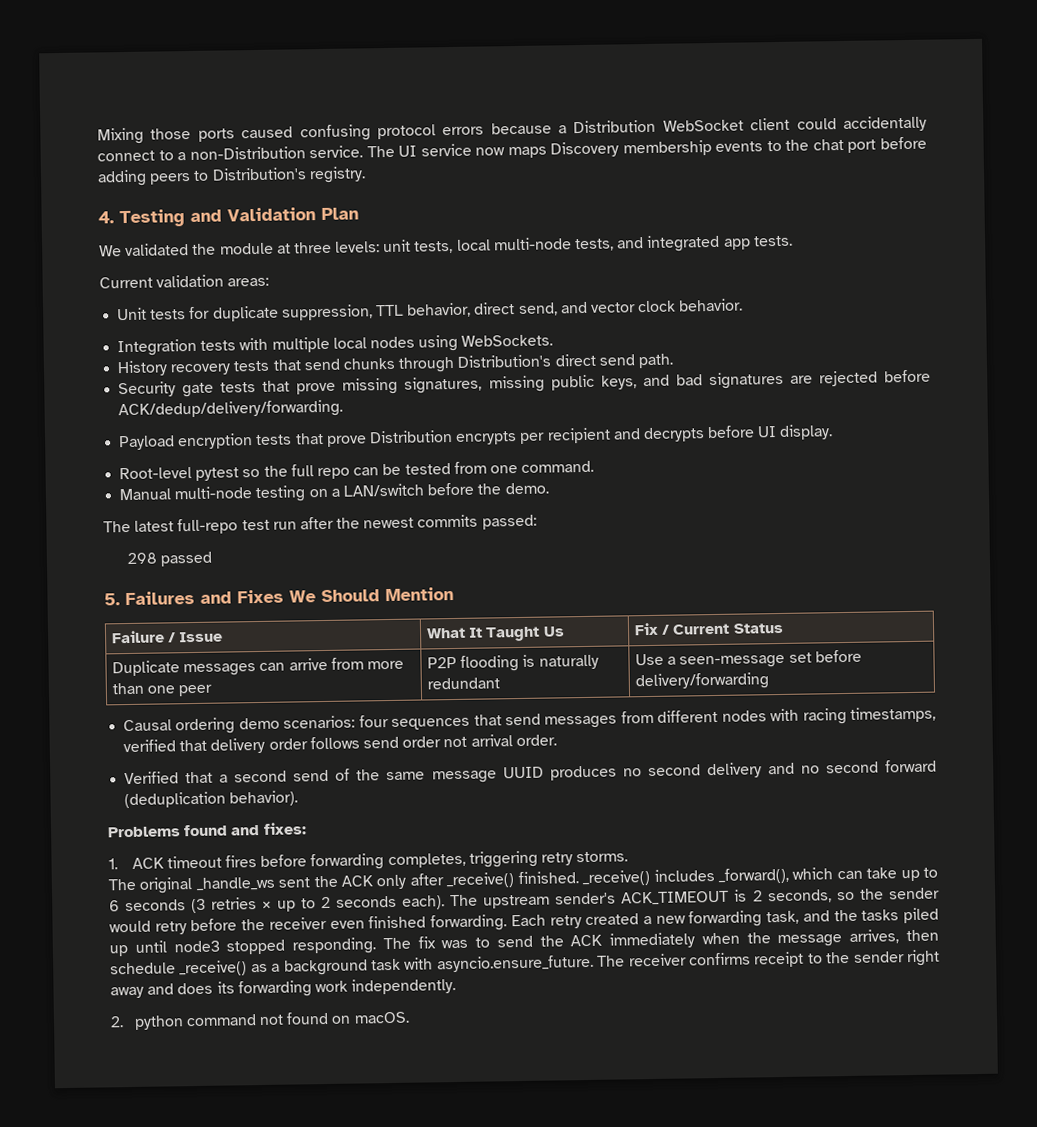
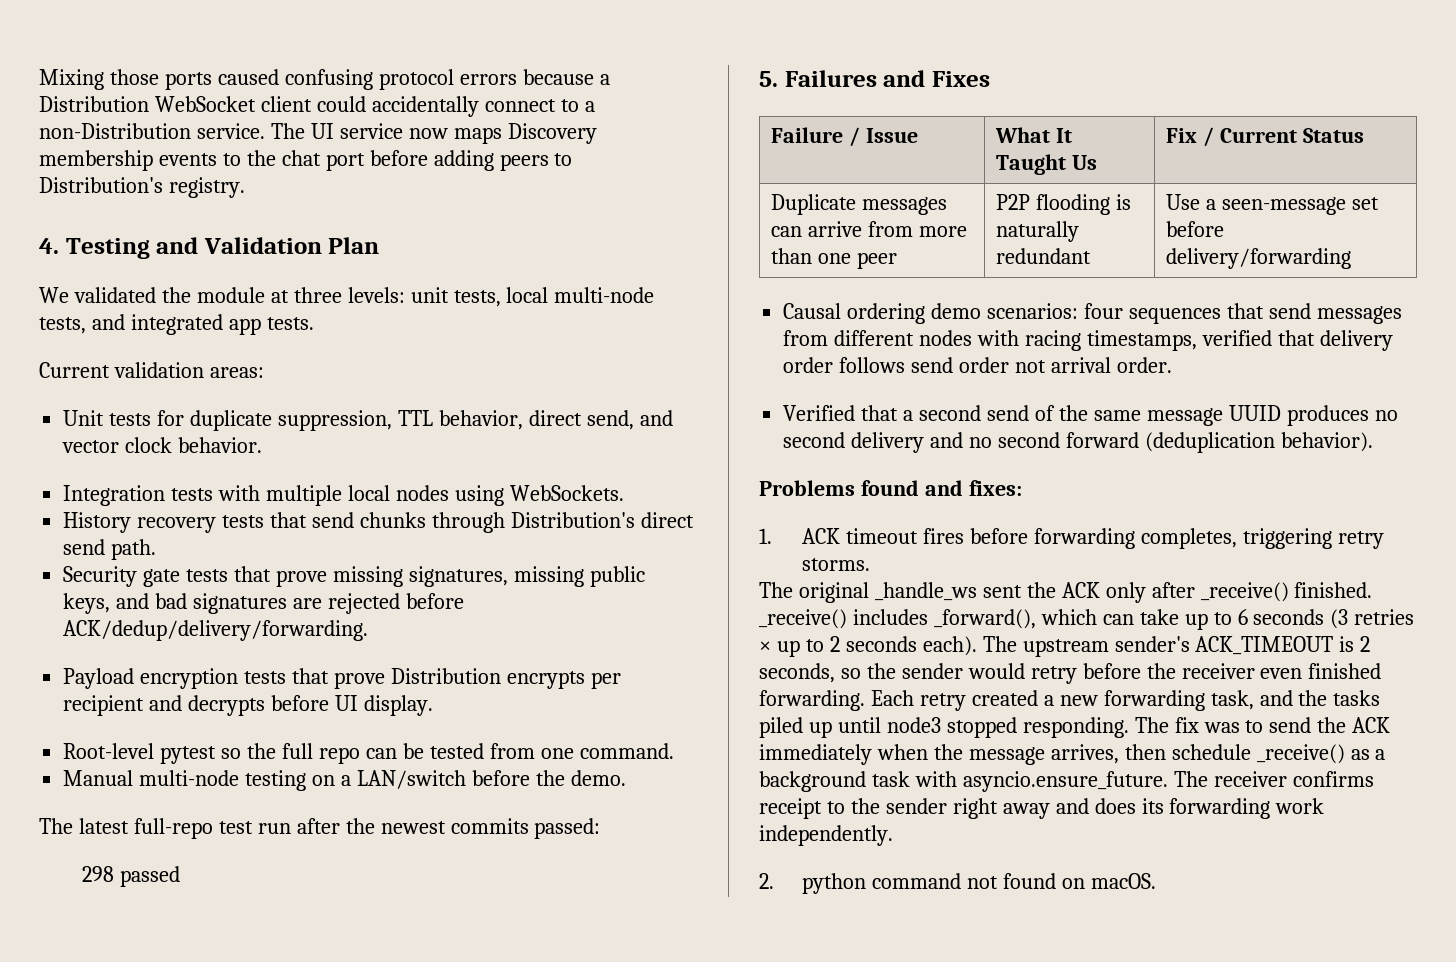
[289,587,454,603] We Should Mention -> (990, 79) none

